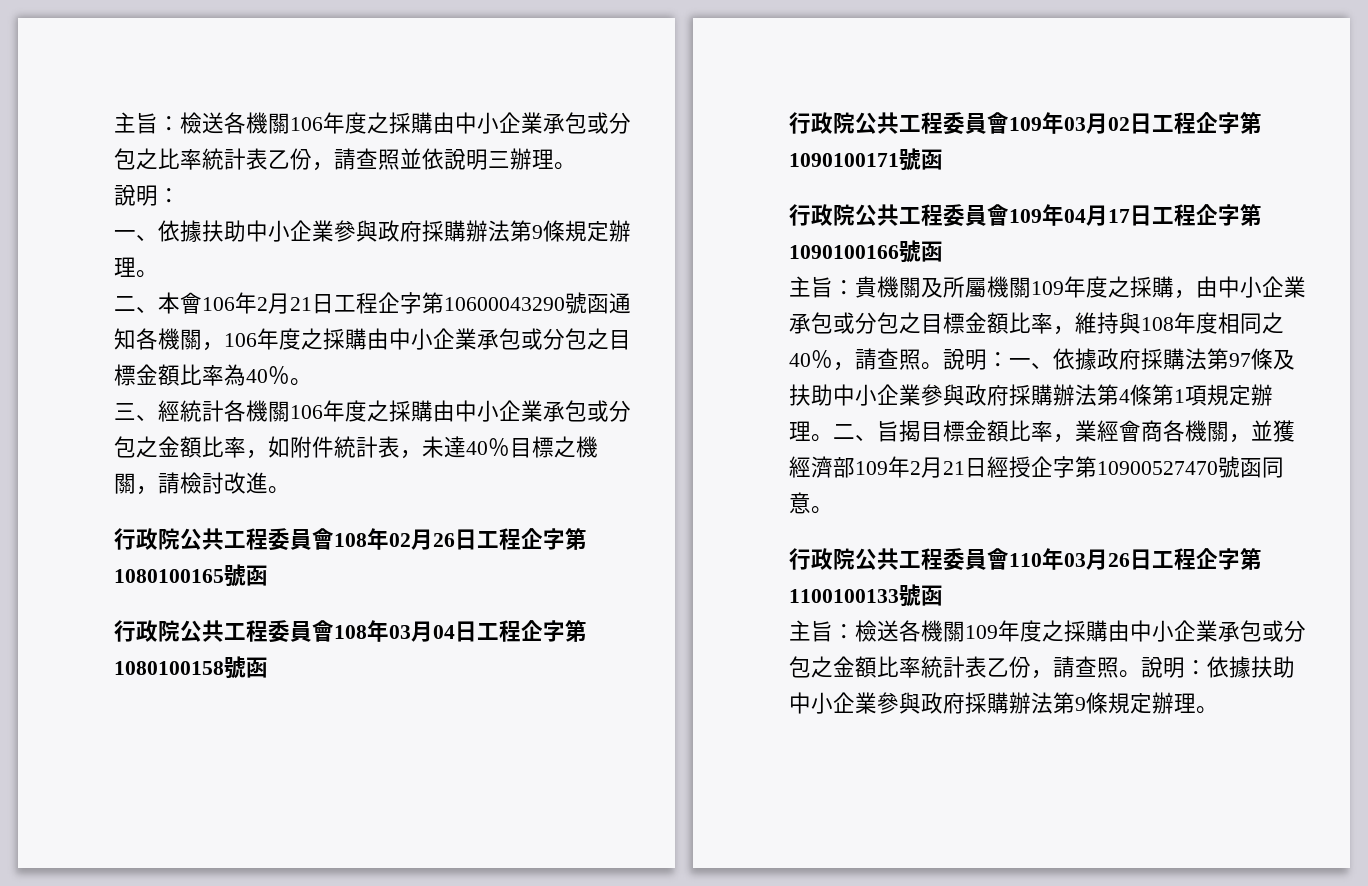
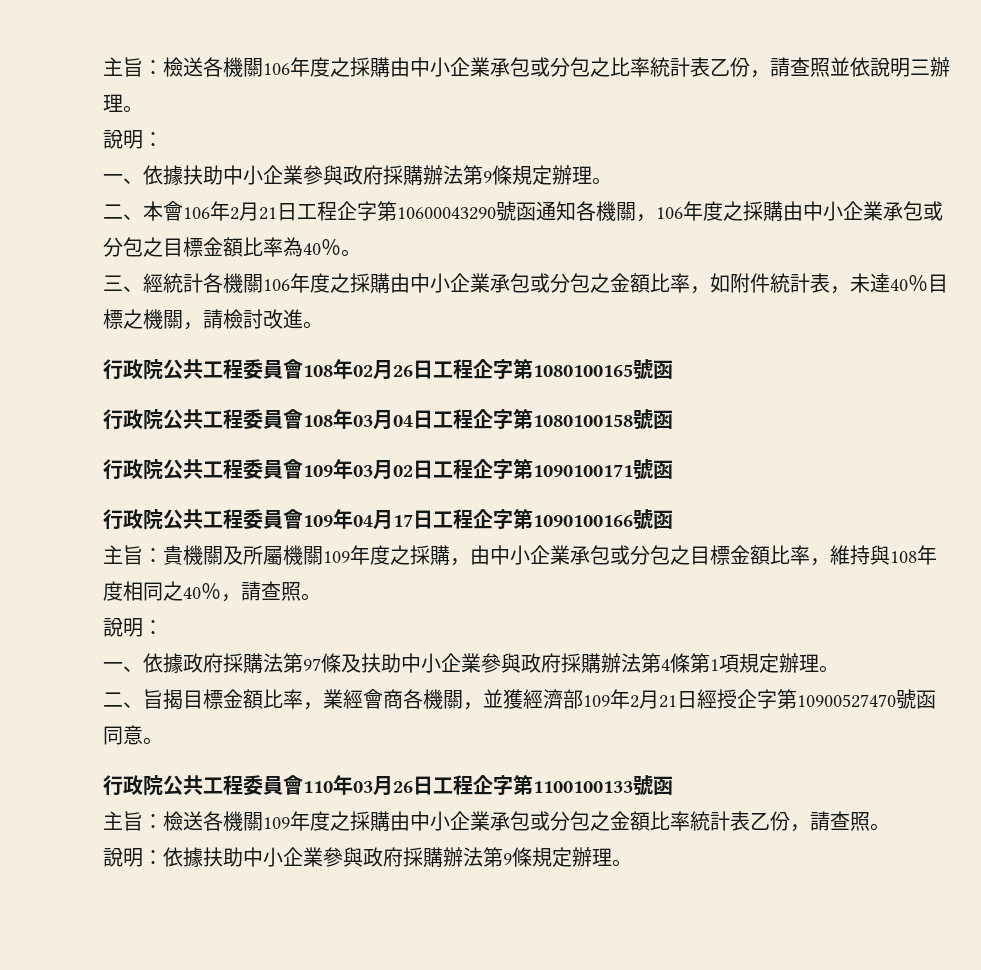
[943,349,1010,370] 說明： -> [102,618,163,637] // 說明： //
(834, 438) none -> (839, 669) //
(1142, 674) none -> (890, 827) //

